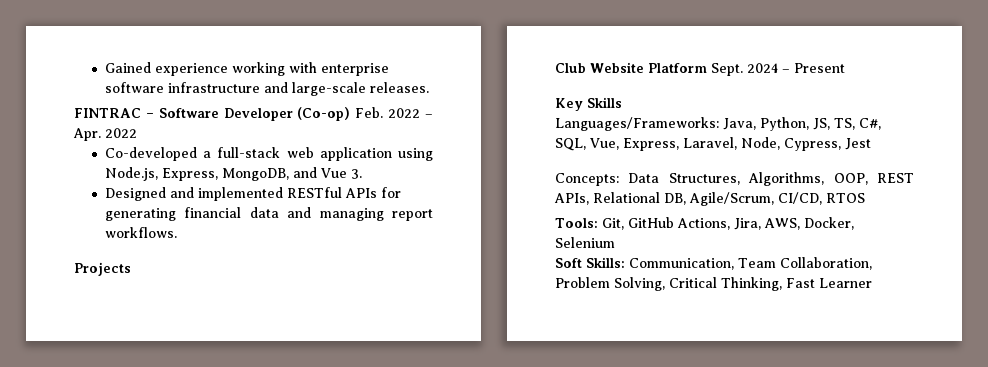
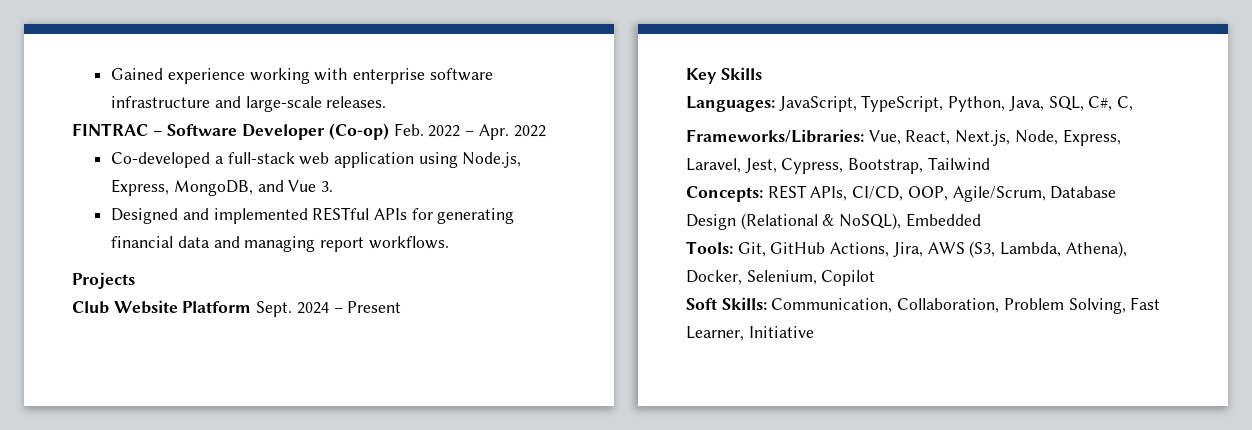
[555,117,881,131] [555,137,871,151] [555,172,914,186] [554,192,865,206] Languages/Frameworks: Java, Python, JS, TS, C#, SQL, Vue, Express, Laravel, Node, Cypress, Jest // Concepts: Data Structures, Algorithms, OOP, REST APIs, Relational DB, Agile/Scrum, CI/CD, RTOS -> [686,95,1134,112] [686,129,1121,146] [686,157,990,174] [686,185,1117,202] [686,213,981,230] Languages: JavaScript, TypeScript, Python, Java, SQL, C#, C, // Frameworks/Libraries: Vue, React, Next.js, Node, Express, Laravel, Jest, Cypress, Bootstrap, Tailwind // Concepts: REST APIs, CI/CD, OOP, Agile/Scrum, Database Design (Relational & NoSQL), Embedded
[763,217,854,230] [555,237,615,248] AWS, Docker, Selenium -> [927,241,1127,258] [686,270,876,286] AWS (S3, Lambda, Athena), Docker, Selenium, Copilot
[738,258,776,268] Team -> (893, 305) none
[669,277,872,291] Critical Thinking, Fast Learner -> [1130,297,1161,310] [686,326,814,341] Fast Learner, Initiative

